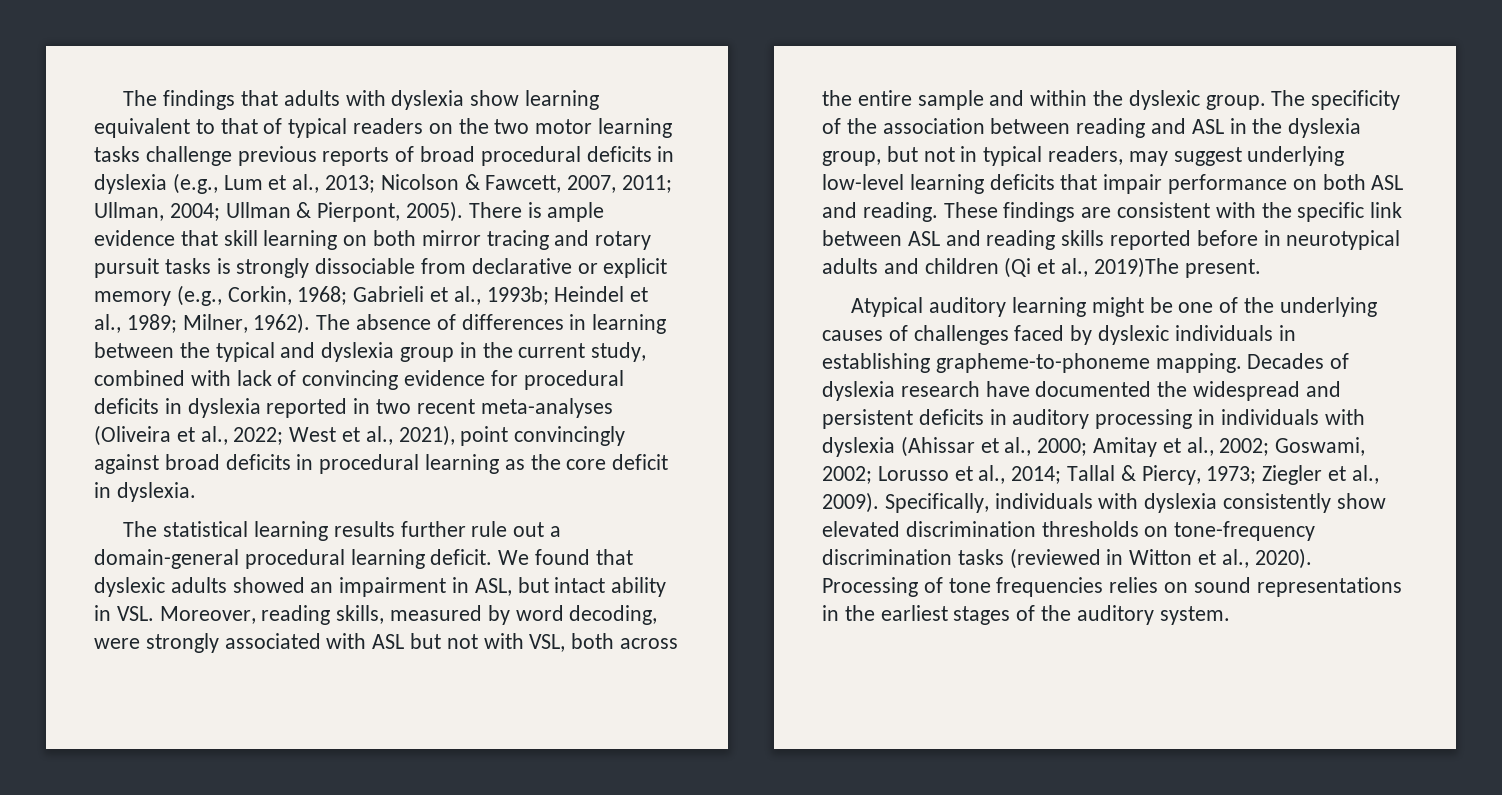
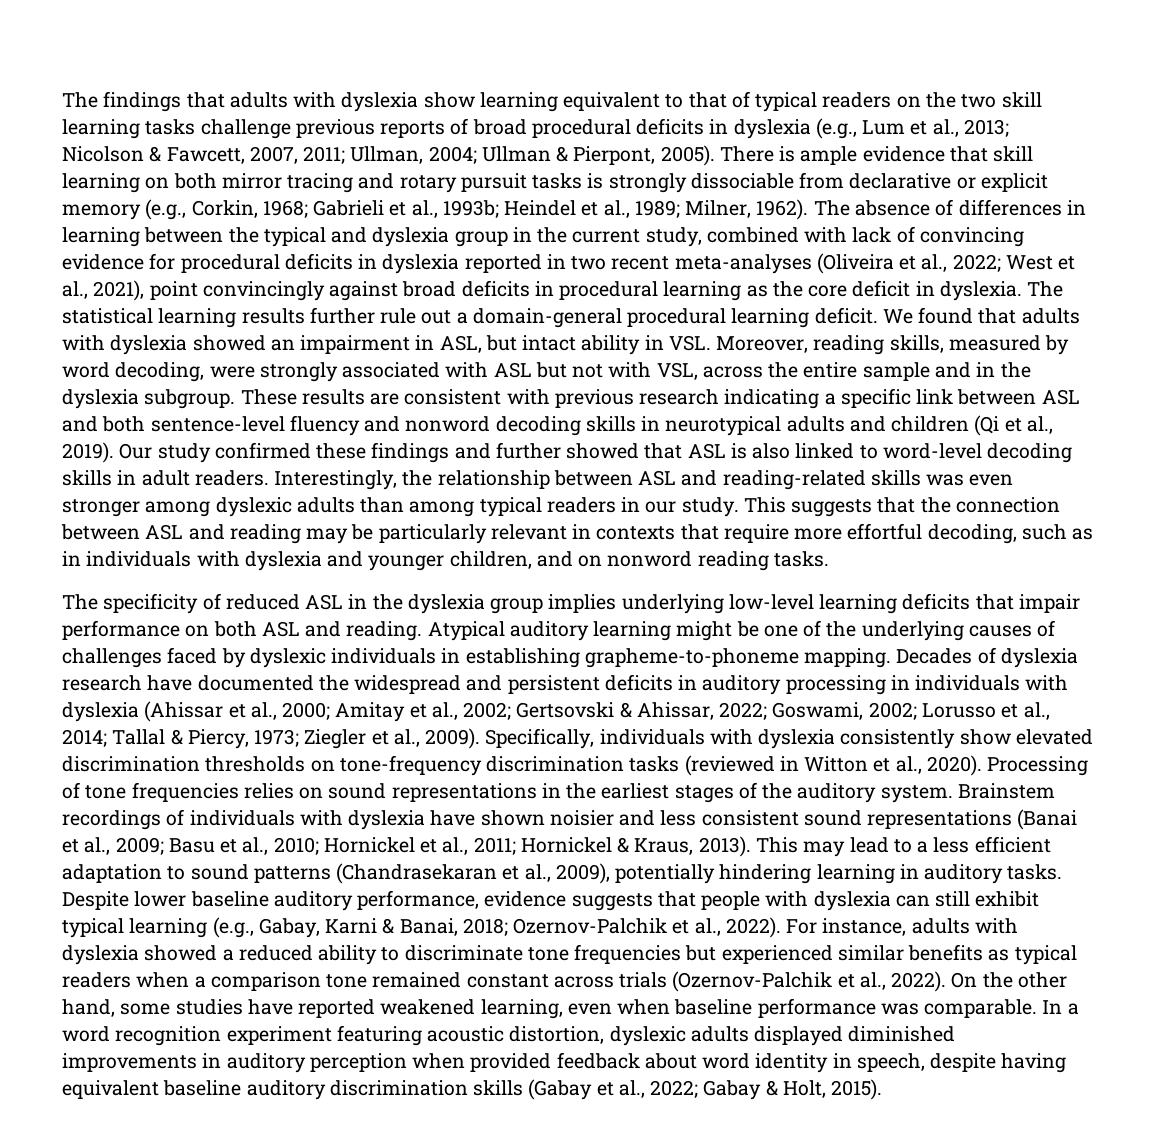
[535,119,593,134] motor -> [1001,92,1042,108] skill
(196, 492) // -> (1022, 291) none
[94,577,227,597] dyslexic adults -> [1021,308,1080,324] [62,335,188,355] adults with dyslexia
[571,633,615,649] both -> (698, 371) none
[1030,90,1401,110] [822,118,1362,138] [822,146,1242,166] within the dyslexic group. The specificity of the association between reading and ASL in the dyslexia group, but not in typical readers, may suggest -> [976,362,1031,378] [62,388,1080,409] [62,415,1053,436] [62,442,1073,463] [62,470,1014,490] [62,497,1060,517] [61,523,1094,544] [62,551,829,571] [62,593,617,614] in the dyslexia subgroup. These results are consistent with previous research indicating a specific link between ASL and both sentence-level fluency and nonword decoding skills in neurotypical adults and children (Qi et al., 2019). Our study confirmed these findings and further showed that ASL is also linked to word-level decoding skills in adult readers. Interestingly, the relationship between ASL and reading-related skills was even stronger among dyslexic adults than among typical readers in our study. This suggests that the connection between ASL and reading may be particularly relevant in contexts that require more effortful decoding, such as in individuals with dyslexia and younger children, and on nonword reading tasks. // The specificity of reduced ASL in the dyslexia group implies
[943,202,1403,222] [822,230,1401,250] [822,257,1261,278] These findings are consistent with the specific link between ASL and reading skills reported before in neurotypical adults and children (Qi et al., 2019)The present. // -> (423, 631) none
(1270, 447) none -> [516,702,768,720] Gertsovski & Ahissar, 2022;
(1230, 615) none -> [957,783,1055,799] [62,809,1078,830] [62,836,1051,857] [62,863,1063,884] [62,890,1040,911] [62,917,1018,938] [62,944,1077,965] [62,971,1067,992] [62,998,1079,1019] [62,1025,956,1046] [62,1052,1067,1073] [62,1079,883,1100] Brainstem recordings of individuals with dyslexia have shown noisier and less consistent sound representations (Banai et al., 2009; Basu et al., 2010; Hornickel et al., 2011; Hornickel & Kraus, 2013). This may lead to a less efficient adaptation to sound patterns (Chandrasekaran et al., 2009), potentially hindering learning in auditory tasks. Despite lower baseline auditory performance, evidence suggests that people with dyslexia can still exhibit typical learning (e.g., Gabay, Karni & Banai, 2018; Ozernov-Palchik et al., 2022). For instance, adults with dyslexia showed a reduced ability to discriminate tone frequencies but experienced similar benefits as typical readers when a comparison tone remained constant across trials (Ozernov-Palchik et al., 2022). On the other hand, some studies have reported weakened learning, even when baseline performance was comparable. In a word recognition experiment featuring acoustic distortion, dyslexic adults displayed diminished improvements in auditory perception when provided feedback about word identity in speech, despite having equivalent baseline auditory discrimination skills (Gabay et al., 2022; Gabay & Holt, 2015).

